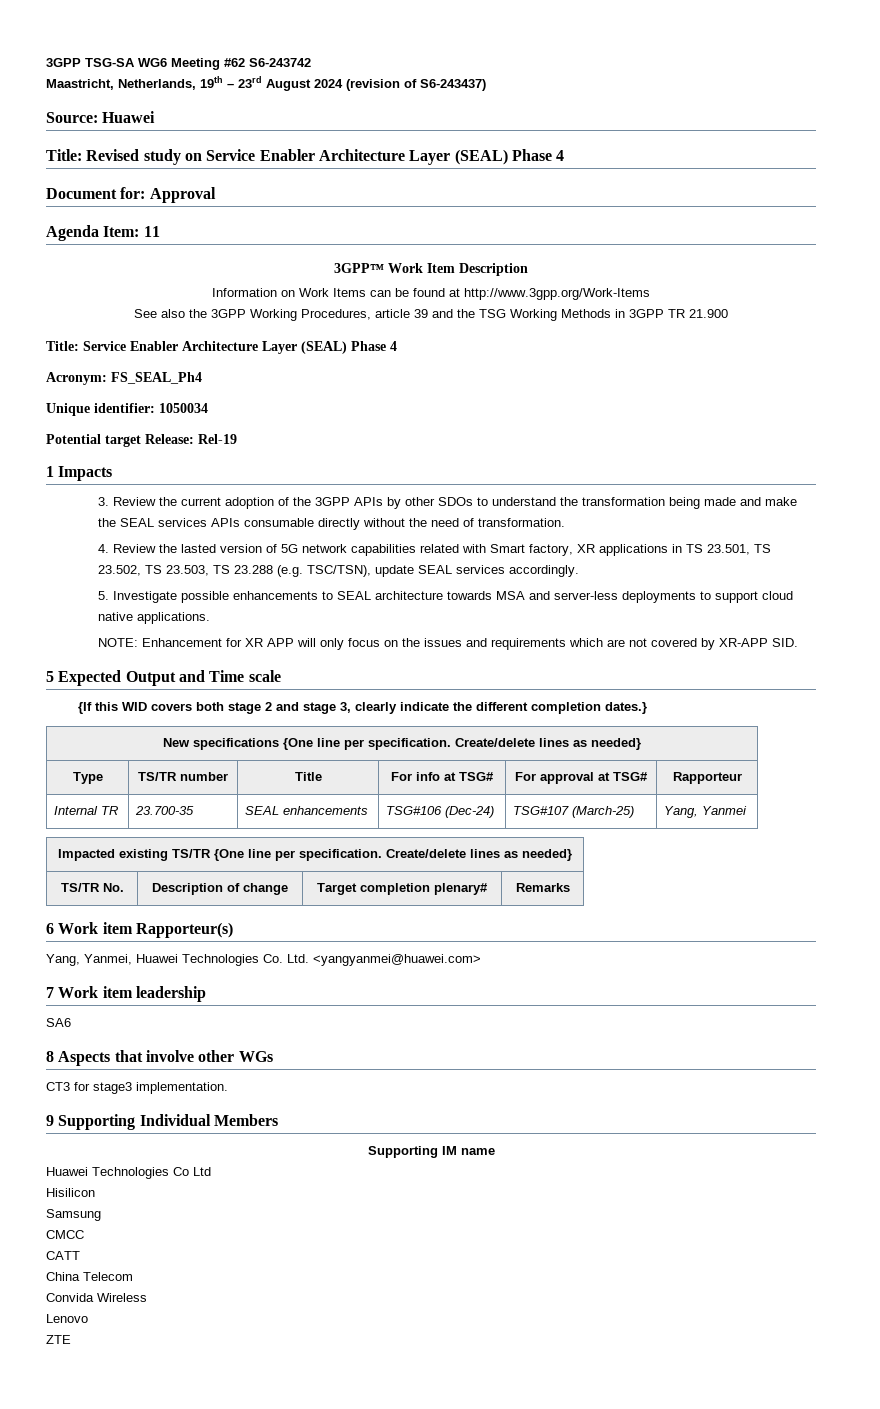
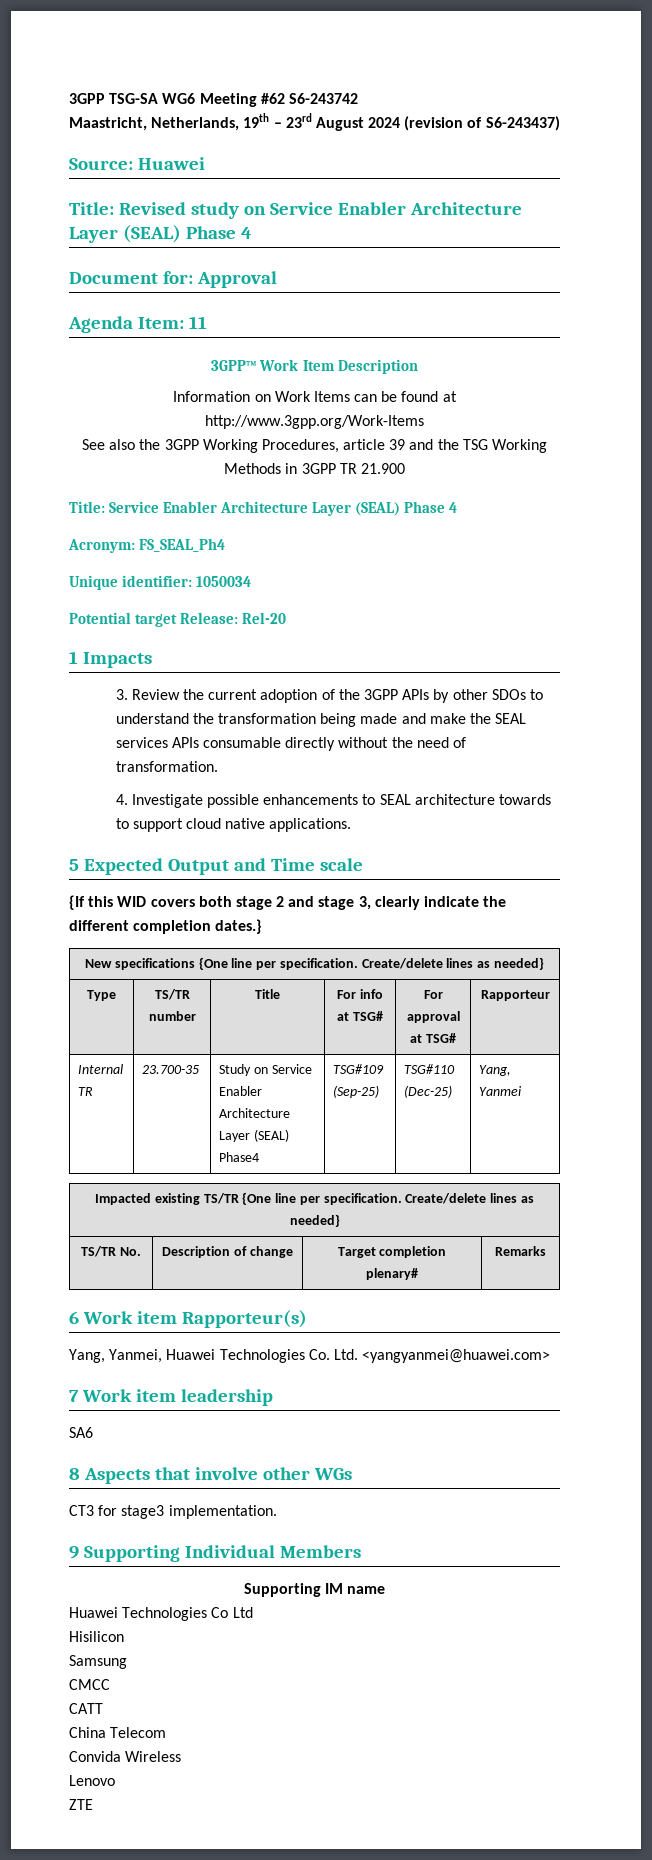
[198,434,237,444] Rel-19 -> [242,612,287,624] Rel-20
[112,544,771,556] [97,565,579,577] [97,591,109,600] Review the lasted version of 5G network capabilities related with Smart factory, XR applications in TS 23.501, TS 23.502, TS 23.503, TS 23.288 (e.g. TSC/TSN), update SEAL services accordingly. // 5. -> (128, 799) none
[495,591,696,603] MSA and server-less deployments -> (551, 799) none
[97,638,798,650] // NOTE: Enhancement for XR APP will only focus on the issues and requirements which are not covered by XR-APP SID. -> (352, 825) none
[245,806,369,815] [386,806,495,818] [513,806,635,818] SEAL enhancements | TSG#106 (Dec-24) | TSG#107 (March-25) -> [218,1064,312,1076] [218,1086,262,1096] [218,1108,290,1118] [218,1129,289,1142] [218,1152,259,1162] [332,1064,384,1074] [332,1085,379,1098] [403,1064,455,1074] [403,1085,452,1098] Study on Service Enabler Architecture Layer (SEAL) Phase4 | TSG#109 (Sep-25) | TSG#110 (Dec-25)

